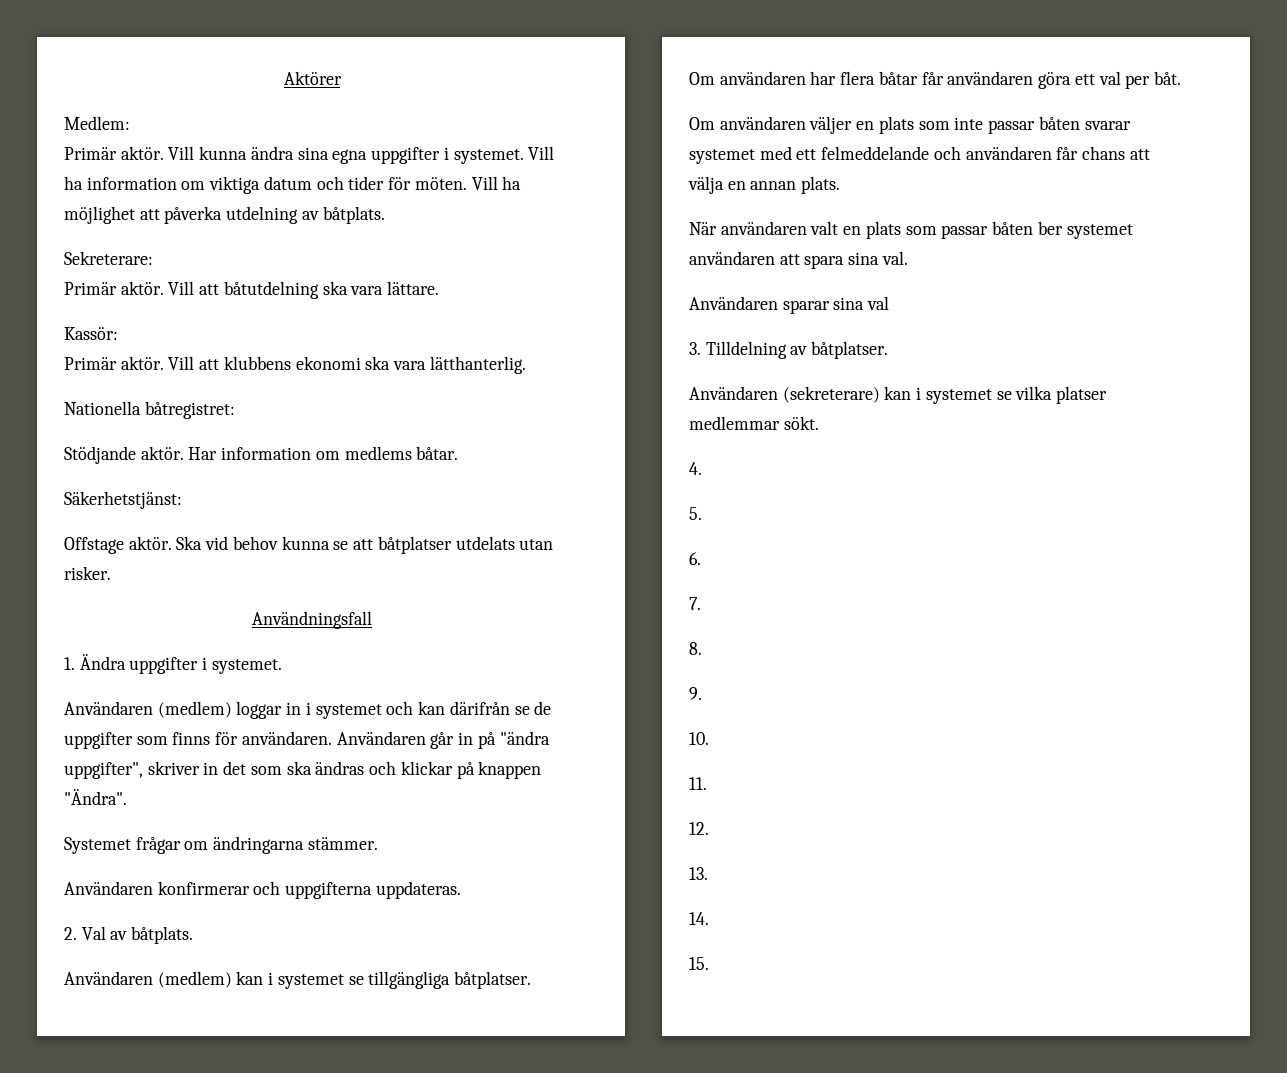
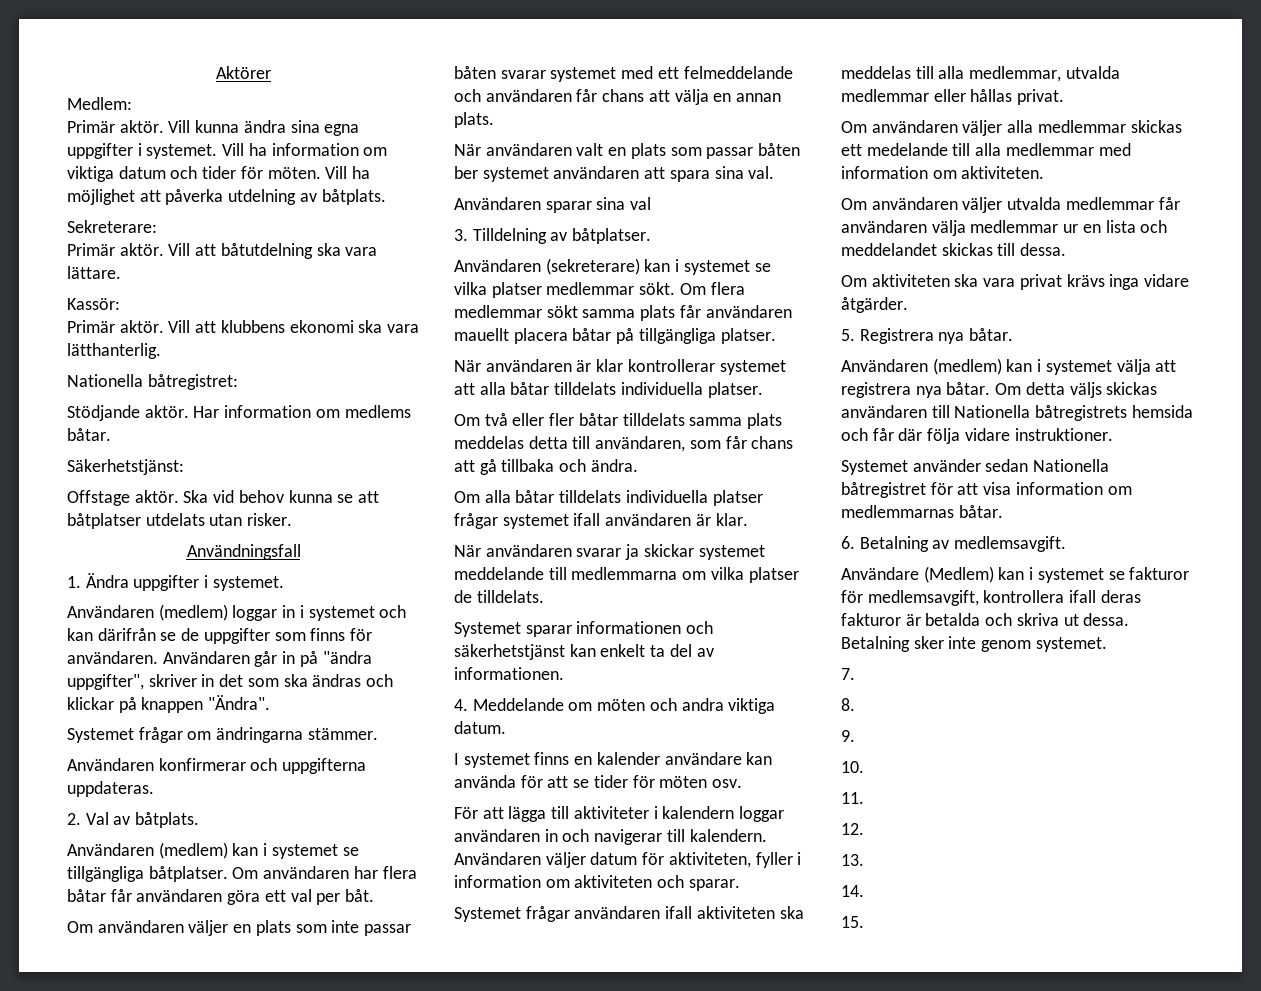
[689,462,702,475] [689,507,702,520] [689,552,701,565] // 4. // 5. // 6. -> [679,282,745,295] [454,305,792,321] [454,328,776,344] [454,359,786,375] [454,382,763,398] [454,413,783,429] [454,436,794,452] [454,459,638,475] [454,490,763,506] [454,513,748,529] [454,544,765,560] [454,567,799,583] [454,590,544,603] [454,621,714,637] [454,644,714,660] [454,667,564,680] [454,698,776,714] [454,721,506,734] [454,752,773,768] [454,775,743,788] [454,806,785,822] [454,829,767,845] [454,852,802,868] [454,875,740,891] [454,906,804,922] [841,66,1120,82] [841,89,1065,105] [841,120,1182,136] [841,143,1131,156] [841,166,1045,179] [841,197,1180,213] [841,220,1168,236] [841,243,1067,256] [841,274,1190,290] [841,297,908,313] [841,328,1014,344] [841,358,1177,375] [841,382,1158,398] [841,405,1193,421] [841,428,1113,444] [841,459,1110,475] [841,482,1132,498] [841,505,1003,518] [841,536,1067,552] [841,566,1190,583] [841,590,1141,606] [841,613,1130,626] [841,636,1107,652] Om flera medlemmar sökt samma plats får användaren mauellt placera båtar på tillgängliga platser. // När användaren är klar kontrollerar systemet att alla båtar tilldelats individuella platser. // Om två eller fler båtar tilldelats samma plats meddelas detta till användaren, som får chans att gå tillbaka och ändra. // Om alla båtar tilldelats individuella platser frågar systemet ifall användaren är klar. // När användaren svarar ja skickar systemet meddelande till medlemmarna om vilka platser de tilldelats. // Systemet sparar informationen och säkerhetstjänst kan enkelt ta del av informationen. // 4. Meddelande om möten och andra viktiga datum. // I systemet finns en kalender användare kan använda för att se tider för möten osv. // För att lägga till aktiviteter i kalendern loggar användaren in och navigerar till kalendern. Användaren väljer datum för aktiviteten, fyller i information om aktiviteten och sparar. // Systemet frågar användaren ifall aktiviteten ska meddelas till alla medlemmar, utvalda medlemmar eller hållas privat. // Om användaren väljer alla medlemmar skickas ett medelande till alla medlemmar med information om aktiviteten. // Om användaren väljer utvalda medlemmar får användaren välja medlemmar ur en lista och meddelandet skickas till dessa. // Om aktiviteten ska vara privat krävs inga vidare åtgärder. // 5. Registrera nya båtar. // Användaren (medlem) kan i systemet välja att registrera nya båtar. Om detta väljs skickas användaren till Nationella båtregistrets hemsida och får där följa vidare instruktioner. // Systemet använder sedan Nationella båtregistret för att visa information om medlemmarnas båtar. // 6. Betalning av medlemsavgift. // Användare (Medlem) kan i systemet se fakturor för medlemsavgift, kontrollera ifall deras fakturor är betalda och skriva ut dessa. Betalning sker inte genom systemet.

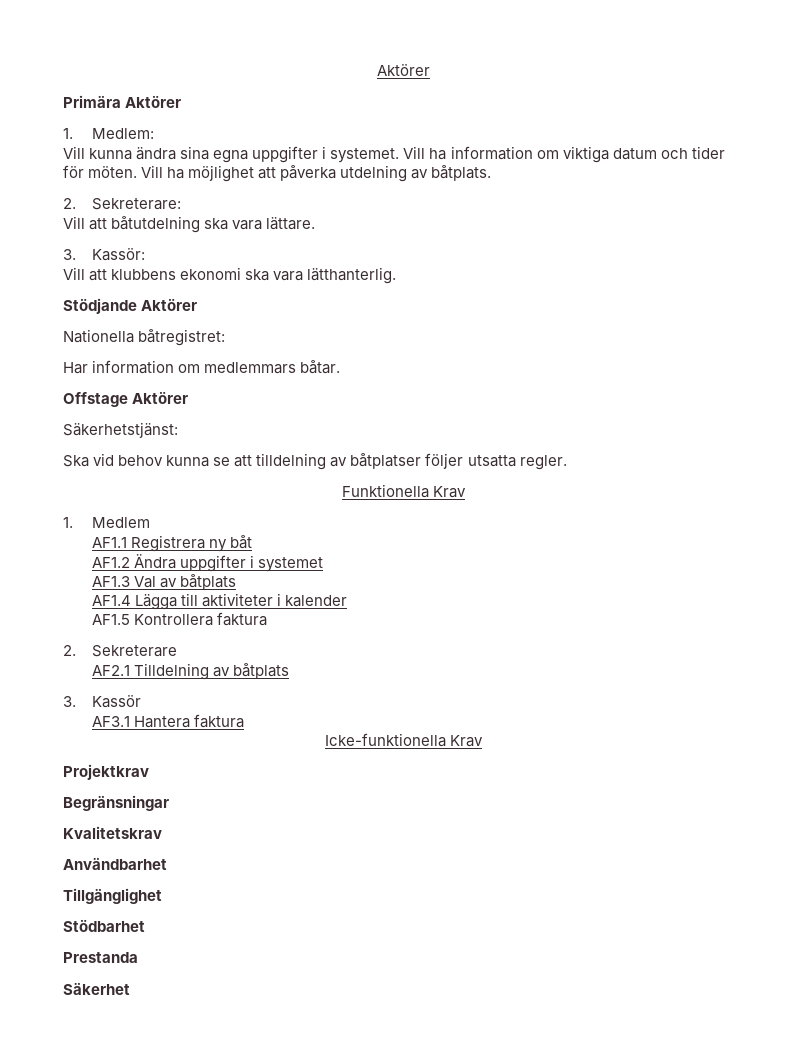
[216,66,271,79] Aktörer // -> [377,64,430,76] [63,95,182,108] [63,128,73,139] Aktörer // Primära Aktörer // 1.
[67,120,164,133] Primär aktör. -> (155, 133) none
(386, 197) none -> [63,198,76,209] 2.
[67,243,164,256] Primär aktör. -> (182, 204) none
(121, 272) none -> [63,249,76,260] 3.
[67,320,164,333] Primär aktör. -> (146, 254) none
(161, 351) none -> [63,298,198,314] // Stödjande Aktörer
[67,405,189,421] Stödjande aktör. -> (226, 337) none
[344,405,411,418] [67,428,111,441] medlems båtar. -> [204,360,341,374] [63,391,189,407] medlemmars båtar. // Offstage Aktörer
[67,490,179,506] Offstage aktör. -> (178, 430) none
[67,513,293,529] [186,544,301,560] [67,573,284,591] [67,604,407,621] [67,628,373,644] [67,651,372,667] [67,674,394,690] [67,695,271,713] [67,727,378,743] [67,758,367,774] [67,781,154,797] [67,812,200,828] [67,842,359,859] [67,866,417,882] [67,889,375,905] [67,920,412,936] [454,66,793,82] [454,89,782,105] [454,112,494,128] [454,143,801,159] [454,166,775,182] [454,197,652,213] [454,228,652,244] [454,258,771,275] [454,282,745,298] [454,305,792,321] [454,328,776,344] [454,359,786,375] [454,382,763,398] [454,413,783,429] [454,436,794,452] [454,459,638,475] [454,490,763,506] [454,513,748,529] [454,544,765,560] [454,567,799,583] [454,590,544,603] [454,621,714,637] [454,644,714,660] [454,667,564,680] [454,698,776,714] [454,721,506,734] [454,752,773,768] [454,775,743,788] [454,806,785,822] [454,829,767,845] [454,852,802,868] [454,875,740,891] [454,906,804,922] [841,66,1120,82] [841,89,1065,105] [841,120,1182,136] [841,143,1131,156] [841,166,1045,179] [841,197,1180,213] [841,220,1168,236] [841,243,1067,256] [841,274,1190,290] [841,297,908,313] [841,328,1014,344] [841,358,1177,375] [841,382,1158,398] [841,405,1193,421] [841,428,1113,444] [841,459,1110,475] [841,482,1132,498] [841,505,1003,518] [841,536,1067,552] [841,566,1190,583] [841,590,1141,606] [841,613,1130,626] [841,636,1107,652] [841,668,855,680] [841,698,855,711] [841,730,855,742] [841,761,864,773] [841,792,864,804] [841,823,864,835] [841,854,864,866] [841,885,864,897] [841,916,864,928] båtplatser utdelats utan risker. // Användningsfall // 1. Ändra uppgifter i systemet. // Användaren (medlem) loggar in i systemet och kan därifrån se de uppgifter som finns för användaren. Användaren går in på "ändra uppgifter", skriver in det som ska ändras och klickar på knappen "Ändra". // Systemet frågar om ändringarna stämmer. // Användaren konfirmerar och uppgifterna uppdateras. // 2. Val av båtplats. // Användaren (medlem) kan i systemet se tillgängliga båtplatser. Om användaren har flera båtar får användaren göra ett val per båt. // Om användaren väljer en plats som inte passar båten svarar systemet med ett felmeddelande och användaren får chans att välja en annan plats. // När användaren valt en plats som passar båten ber systemet användaren att spara sina val. // Användaren sparar sina val // 3. Tilldelning av båtplatser. // Användaren (sekreterare) kan i systemet se vilka platser medlemmar sökt. Om flera medlemmar sökt samma plats får användaren mauellt placera båtar på tillgängliga platser. // När användaren är klar kontrollerar systemet att alla båtar tilldelats individuella platser. // Om två eller fler båtar tilldelats samma plats meddelas detta till användaren, som får chans att gå tillbaka och ändra. // Om alla båtar tilldelats individuella platser frågar systemet ifall användaren är klar. // När användaren svarar ja skickar systemet meddelande till medlemmarna om vilka platser de tilldelats. // Systemet sparar informationen och säkerhetstjänst kan enkelt ta del av informationen. // 4. Meddelande om möten och andra viktiga datum. // I systemet finns en kalender användare kan använda för att se tider för möten osv. // För att lägga till aktiviteter i kalendern loggar användaren in och navigerar till kalendern. Användaren väljer datum för aktiviteten, fyller i information om aktiviteten och sparar. // Systemet frågar användaren ifall aktiviteten ska meddelas till alla medlemmar, utvalda medlemmar eller hållas privat. // Om användaren väljer alla medlemmar skickas ett medelande till alla medlemmar med information om aktiviteten. // Om användaren väljer utvalda medlemmar får användaren välja medlemmar ur en lista och meddelandet skickas till dessa. // Om aktiviteten ska vara privat krävs inga vidare åtgärder. // 5. Registrera nya båtar. // Användaren (medlem) kan i systemet välja att registrera nya båtar. Om detta väljs skickas användaren till Nationella båtregistrets hemsida och får där följa vidare instruktioner. // Systemet använder sedan Nationella båtregistret för att visa information om medlemmarnas båtar. // 6. Betalning av medlemsavgift. // Användare (Medlem) kan i systemet se fakturor för medlemsavgift, kontrollera ifall deras fakturor är betalda och skriva ut dessa. Betalning sker inte genom systemet. // 7. // 8. // 9. // 10. // 11. // 12. // 13. // 14. // 15. -> [256,453,567,470] [341,484,467,498] [63,517,151,528] [92,535,253,552] [92,554,324,572] [92,574,237,590] [92,593,348,610] [92,612,268,626] [63,645,178,657] [92,663,290,680] [63,695,142,708] [92,714,245,728] [324,733,484,747] [63,764,149,780] [63,795,169,811] [63,826,162,839] [63,857,167,870] [63,888,162,904] [63,919,145,932] [63,952,138,963] [63,982,130,995] tilldelning av båtplatser följer utsatta regler. // Funktionella Krav // 1. Medlem // AF1.1 Registrera ny båt // AF1.2 Ändra uppgifter i systemet // AF1.3 Val av båtplats // AF1.4 Lägga till aktiviteter i kalender // AF1.5 Kontrollera faktura // 2. Sekreterare // AF2.1 Tilldelning av båtplats // 3. Kassör // AF3.1 Hantera faktura // Icke-funktionella Krav // Projektkrav // Begränsningar // Kvalitetskrav // Användbarhet // Tillgänglighet // Stödbarhet // Prestanda // Säkerhet

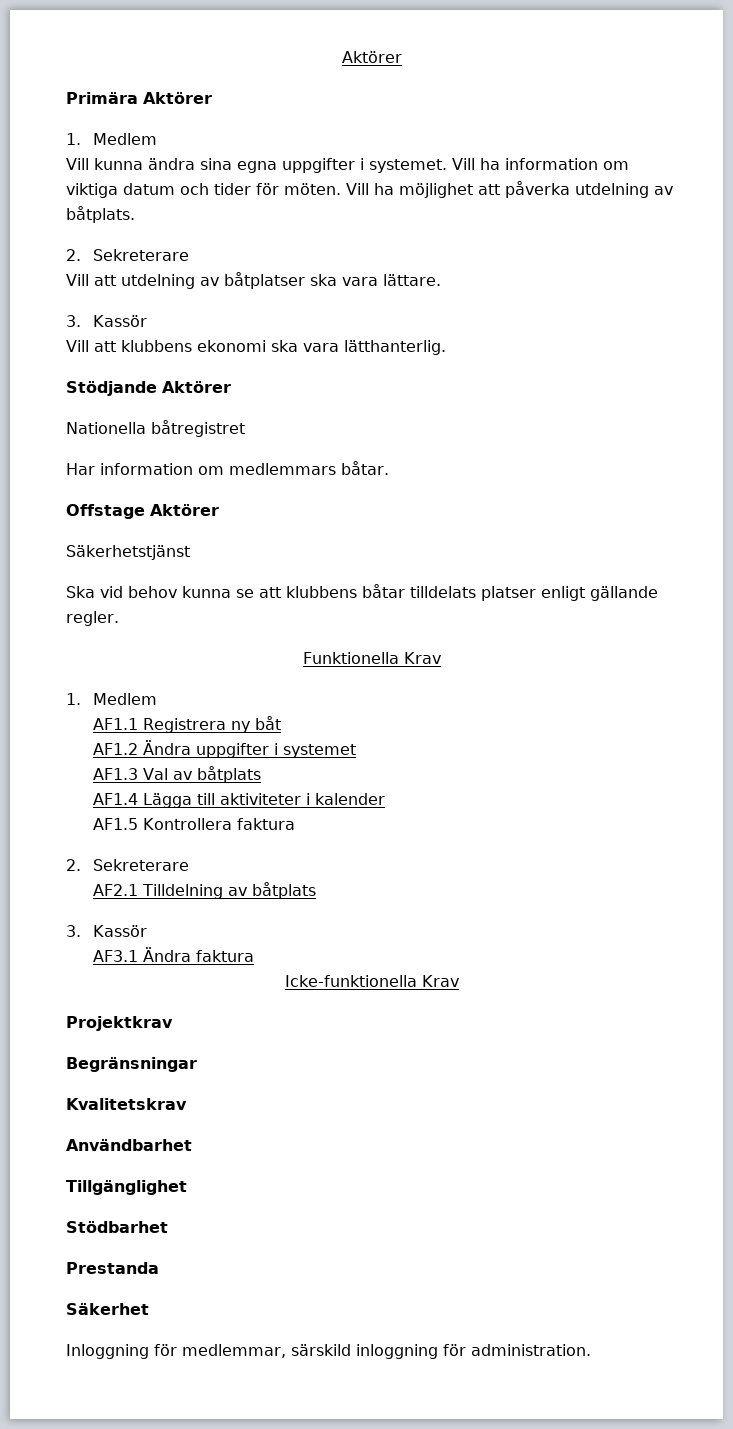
[92,128,155,139] Medlem: -> [93,133,158,145] Medlem
[92,198,182,210] [63,216,201,233] Sekreterare: // Vill att båtutdelning -> [93,249,190,261] [66,272,305,289] Sekreterare // Vill att utdelning av båtplatser
[92,248,146,261] Kassör: -> [93,315,148,327] Kassör
[138,329,226,346] båtregistret: -> [151,420,245,437] båtregistret
[63,422,178,438] Säkerhetstjänst: -> [66,545,190,560] Säkerhetstjänst
[256,453,516,470] tilldelning av båtplatser följer utsatta -> [286,584,658,601] klubbens båtar tilldelats platser enligt gällande
[134,716,191,728] Hantera -> [143,947,192,962] Ändra
(130, 988) none -> [66,1344,591,1359] // Inloggning för medlemmar, särskild inloggning för administration.

